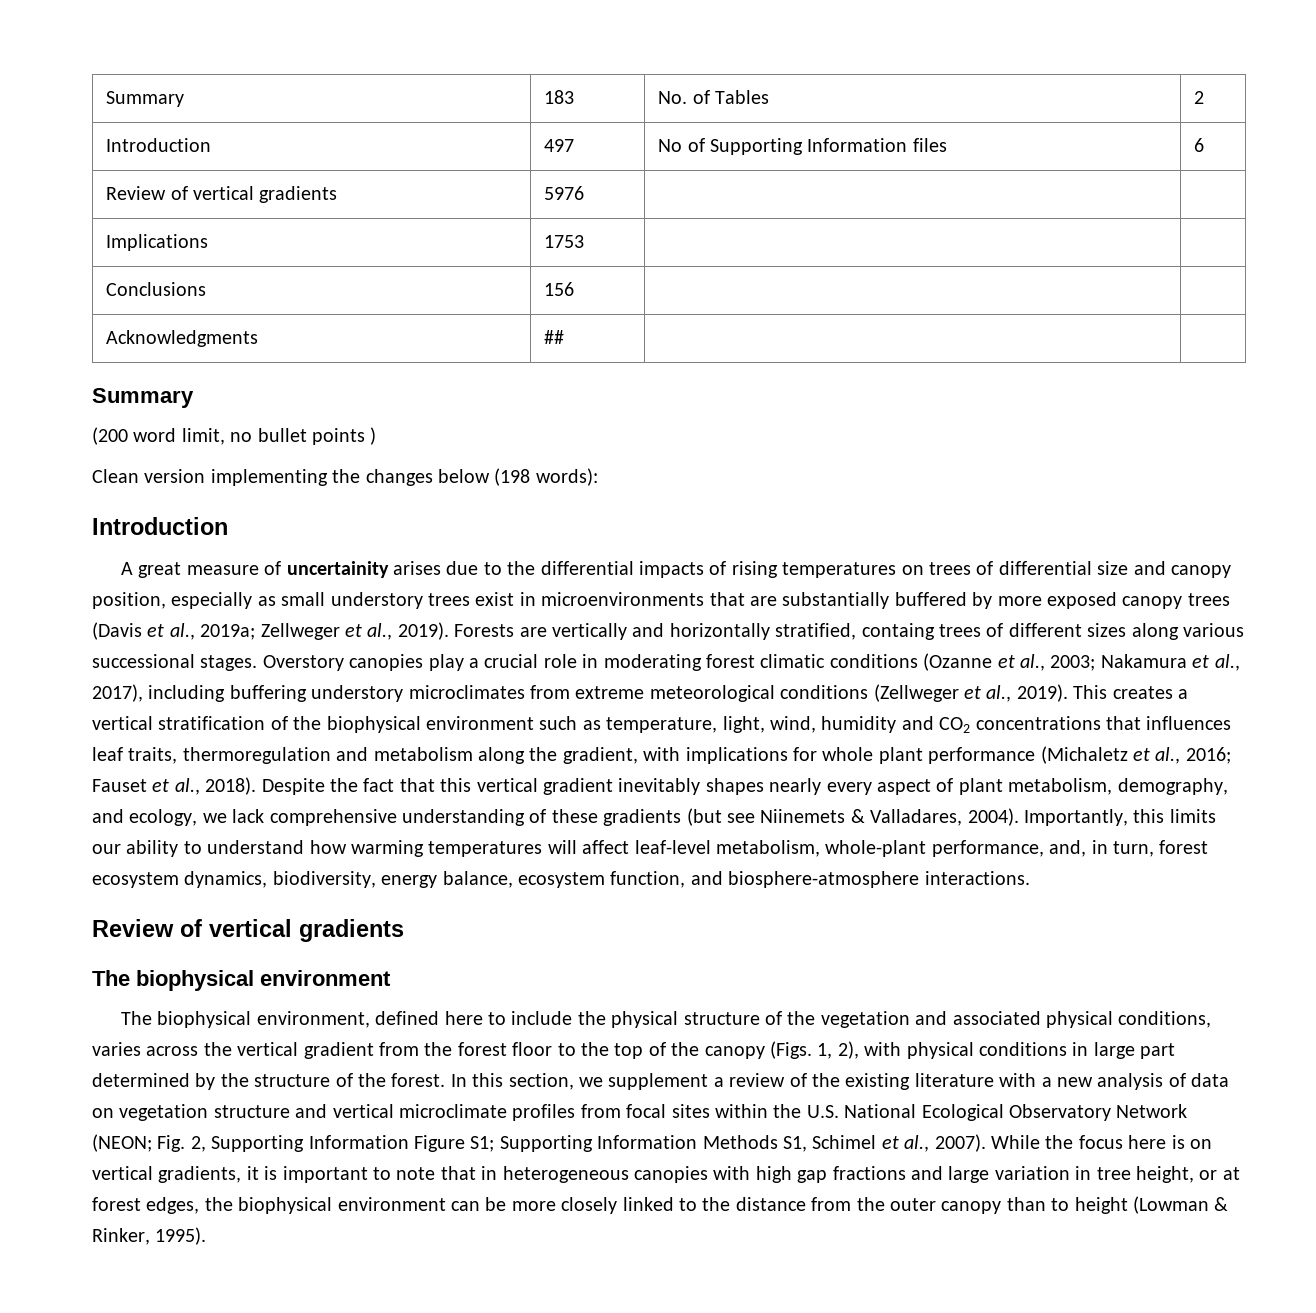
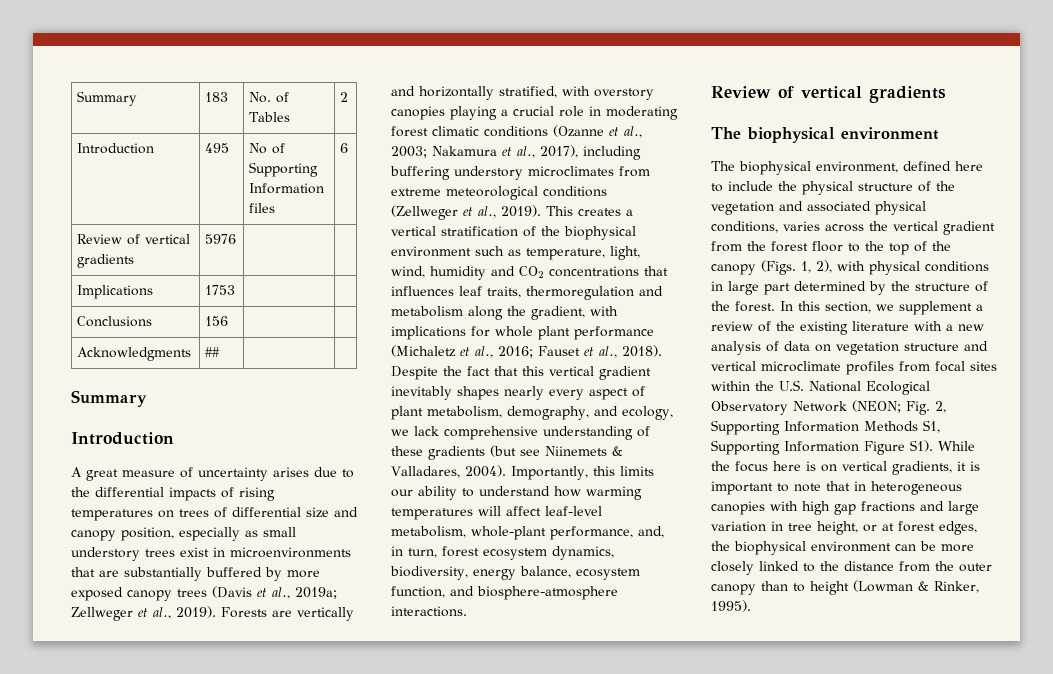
[544,139,575,152] 497 -> [205,143,230,153] 495
[92,427,377,445] [92,468,598,486] // (200 word limit, no bullet points ) // Clean version implementing the changes below (198 words): -> (147, 398) none
[286,561,389,578] uncertainity -> [198,467,268,481] uncertainty
[861,623,1244,640] [92,654,464,671] containg trees of different sizes along various successional stages. Overstory canopies play -> [562,86,654,100] [391,106,497,120] with overstory canopies playing
[414,1134,986,1152] Figure S1; Supporting Information Methods S1, Schimel et al., 2007). -> [864,420,940,433] [711,440,933,455] Methods S1, Supporting Information Figure S1).

